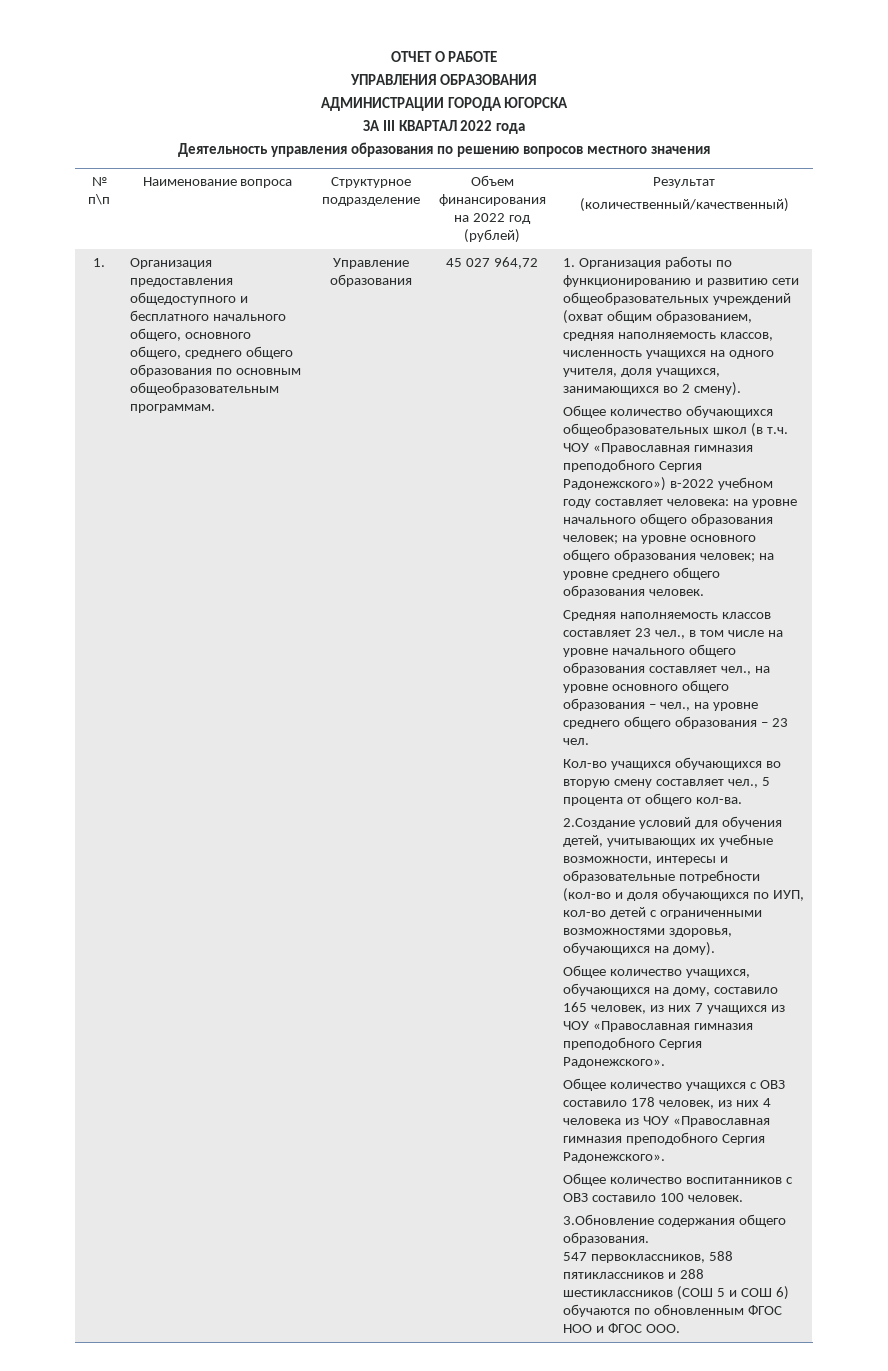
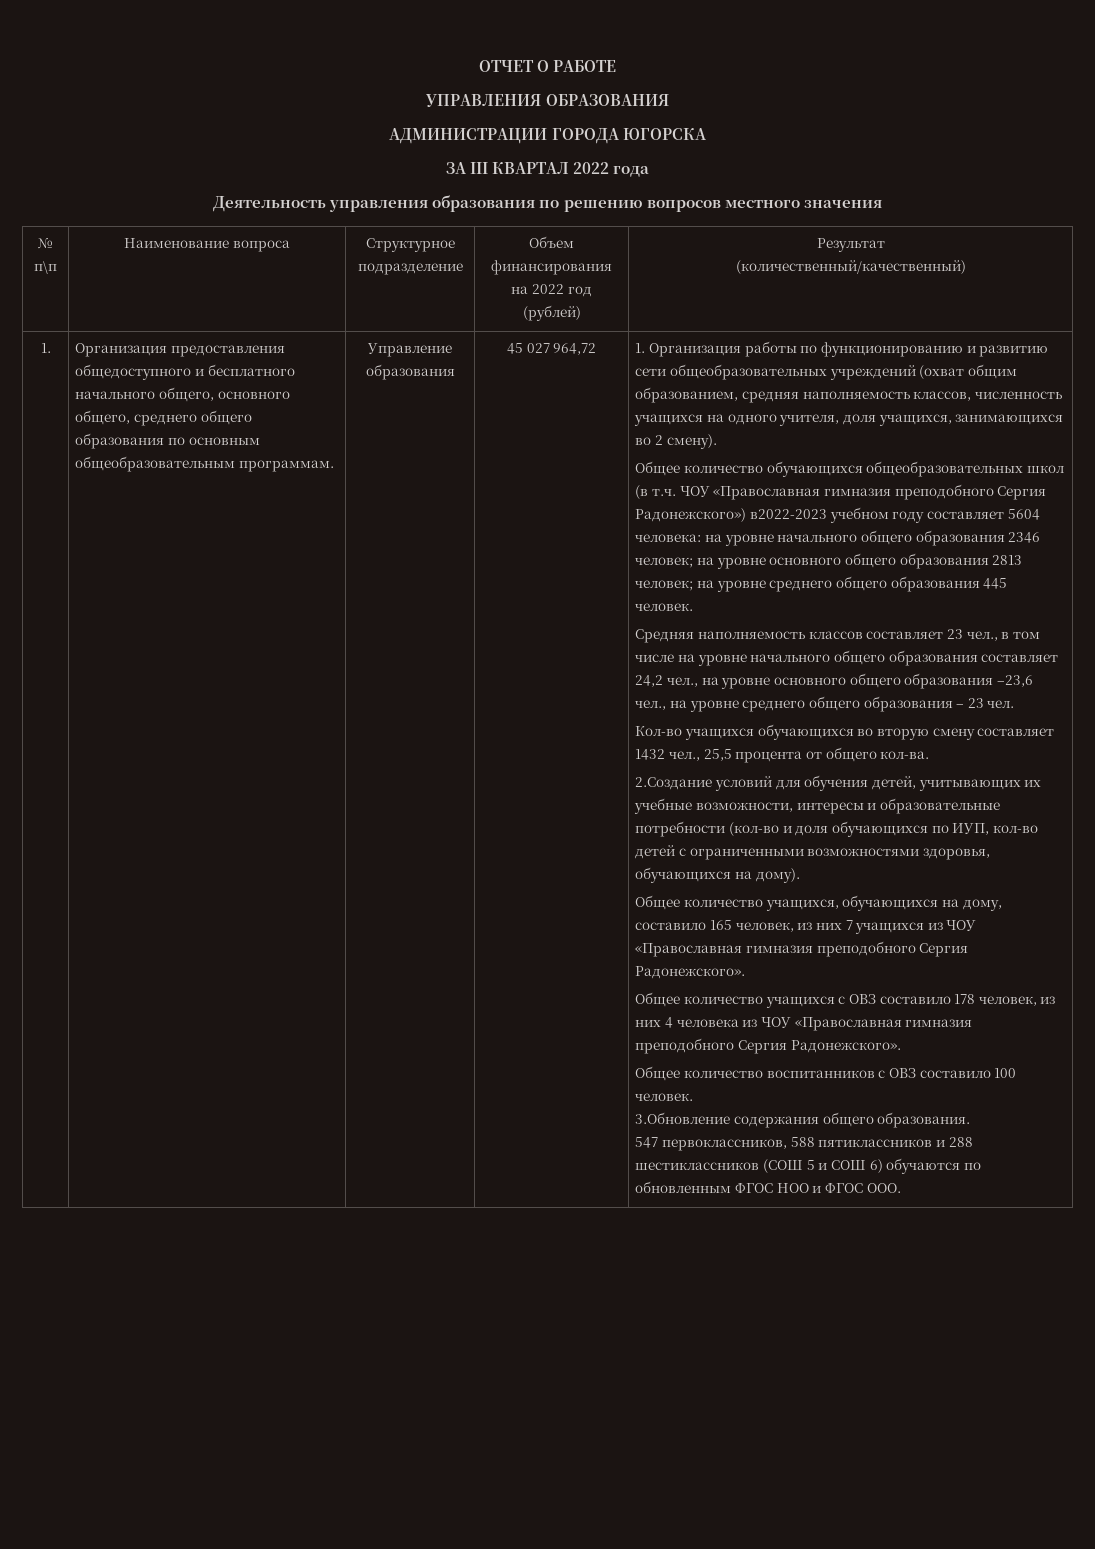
[670,479,715,488] в-2022 -> [749,509,827,519] в2022-2023
(664, 502) none -> [1007,509,1040,520] 5604
(774, 519) none -> [1008,532,1041,543] 2346
(697, 555) none -> [992,555,1023,565] 2813
(646, 591) none -> [983,578,1008,589] 445
(718, 669) none -> [635,675,664,687] 24,2
[649,704,657,709] – -> [996,675,1033,687] –23,6
[727,777,770,788] чел., 5 -> [635,749,732,761] 1432 чел., 25,5

